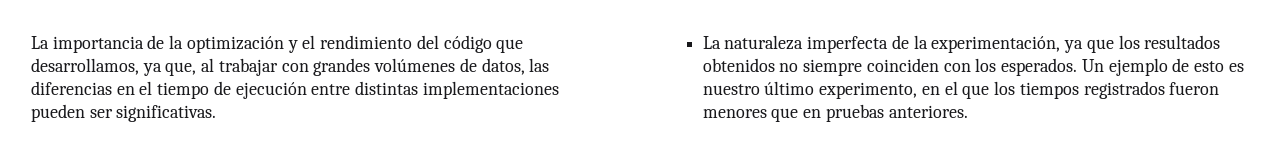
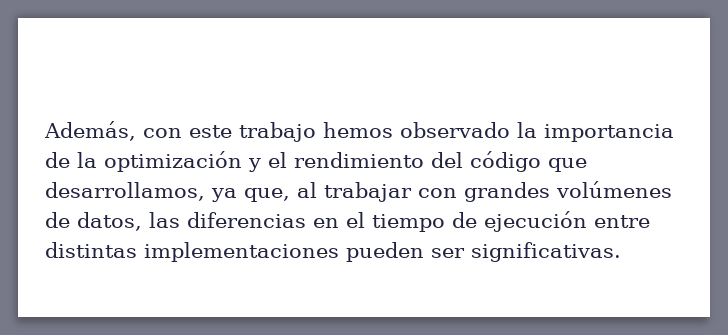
[31,36,49,49] La -> [44,121,537,142] Además, con este trabajo hemos observado la
[702,35,1221,53] [702,58,1244,76] [702,81,1220,99] [702,104,968,122] // La naturaleza imperfecta de la experimentación, ya que los resultados obtenidos no siempre coinciden con los esperados. Un ejemplo de esto es nuestro último experimento, en el que los tiempos registrados fueron menores que en pruebas anteriores. -> (621, 252) none

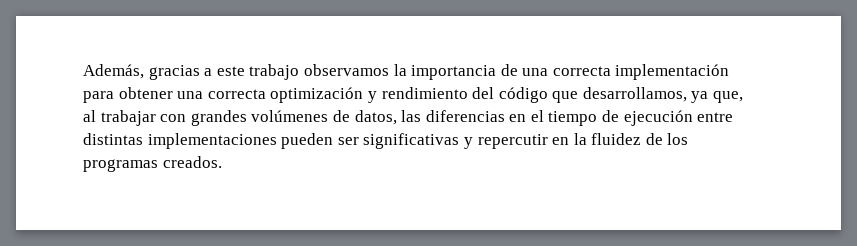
[143,122,674,142] [45,152,97,168] con este trabajo hemos observado la importancia de la -> [148,64,730,80] [83,87,266,103] gracias a este trabajo observamos la importancia de una correcta implementación para obtener una correcta
[268,152,287,168] el -> (377, 97) none
[471,242,621,262] significativas. -> [363,133,689,149] [83,156,222,172] significativas y repercutir en la fluidez de los programas creados.

